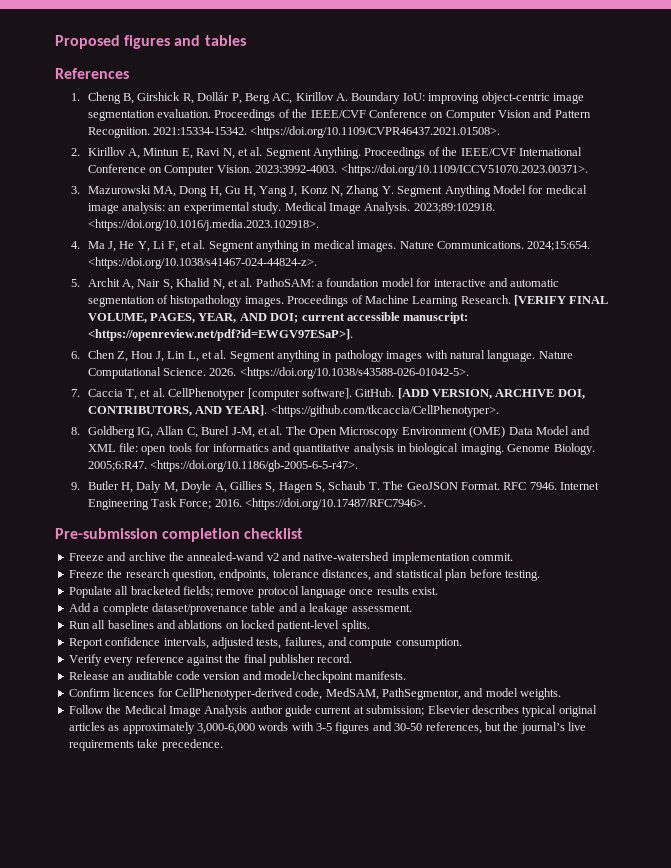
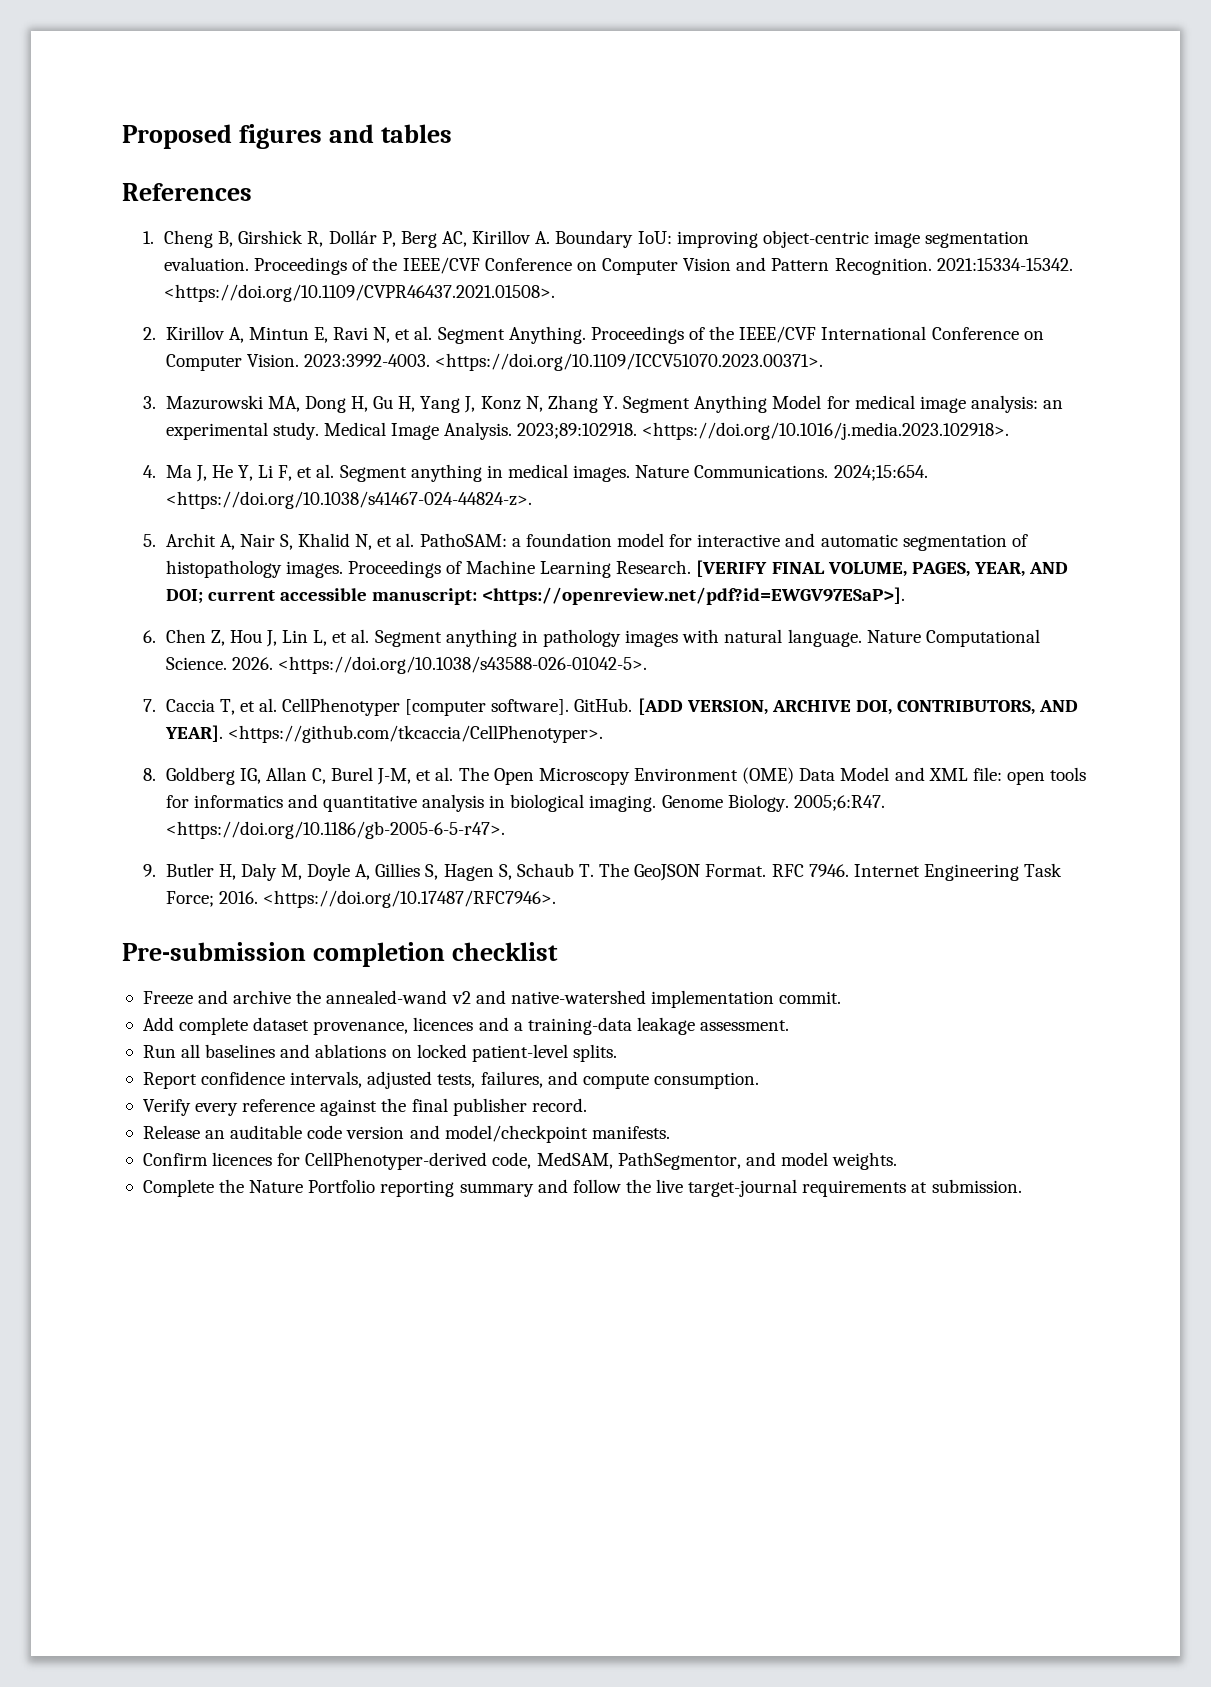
[68,569,540,581] [68,586,439,598] [68,603,276,615] Freeze the research question, endpoints, tolerance distances, and statistical plan before testing. // Populate all bracketed fields; remove protocol language once results exist. // Add a complete dataset/provenance table -> [142,1017,474,1035] Add complete dataset provenance, licences
(306, 609) none -> [527,1017,632,1035] training-data
[68,705,597,717] [68,722,586,734] [68,739,223,751] Follow the Medical Image Analysis author guide current at submission; Elsevier describes typical original articles as approximately 3,000-6,000 words with 3-5 figures and 30-50 references, but the journal’s live requirements take precedence. -> [142,1179,1022,1197] Complete the Nature Portfolio reporting summary and follow the live target-journal requirements at submission.

